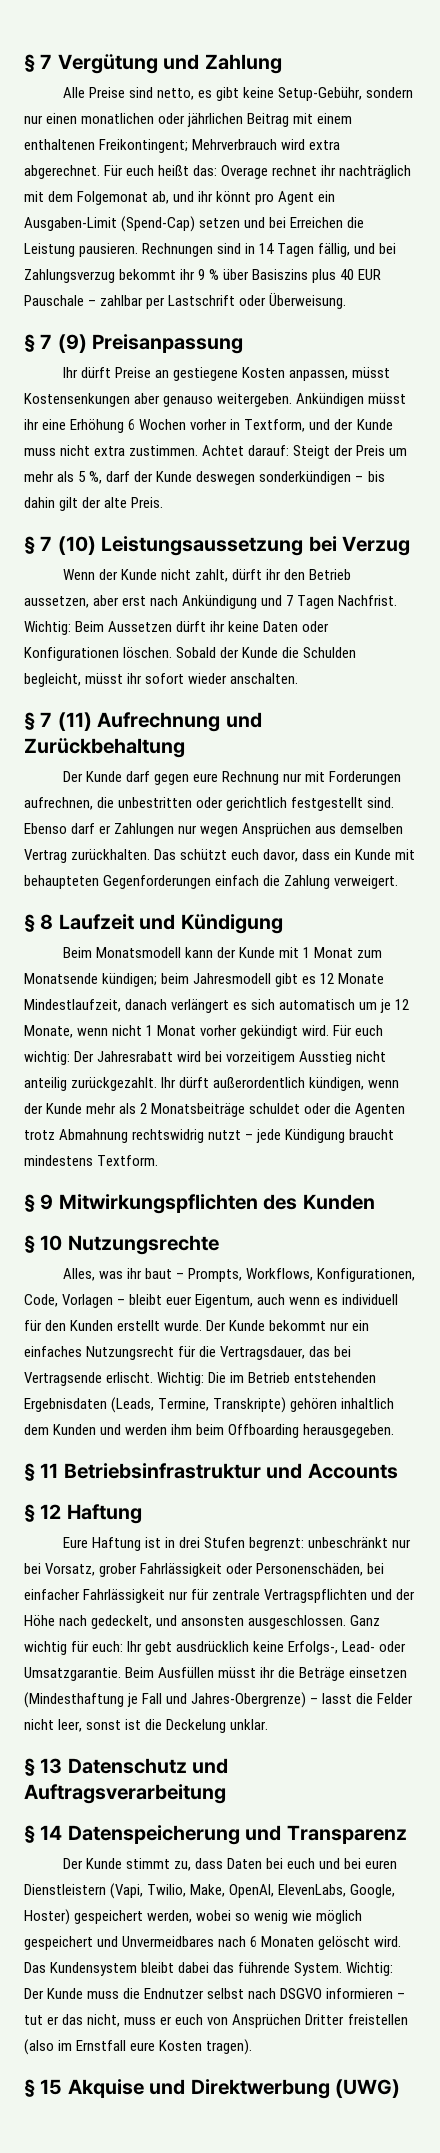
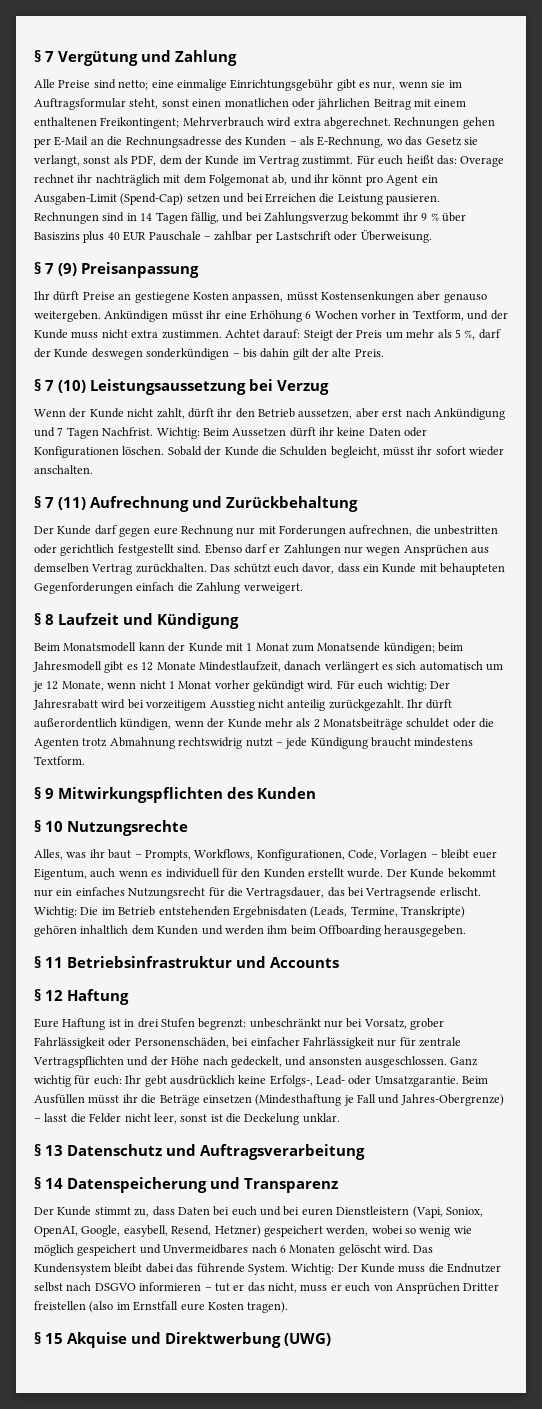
[156,87,413,101] [24,115,43,124] netto, es gibt keine Setup-Gebühr, sondern nur -> [118,79,462,91] [34,98,189,110] netto; eine einmalige Einrichtungsgebühr gibt es nur, wenn sie im Auftragsformular steht, sonst
(100, 172) none -> [394,117,495,129] [34,136,478,148] [34,155,354,167] Rechnungen gehen per E-Mail an die Rechnungsadresse des Kunden – als E-Rechnung, wo das Gesetz sie verlangt, sonst als PDF, dem der Kunde im Vertrag zustimmt.
[147,1884,396,1898] [24,1909,70,1925] Twilio, Make, OpenAI, ElevenLabs, Google, Hoster) -> [445,1207,483,1217] [34,1225,261,1237] Soniox, OpenAI, Google, easybell, Resend, Hetzner)

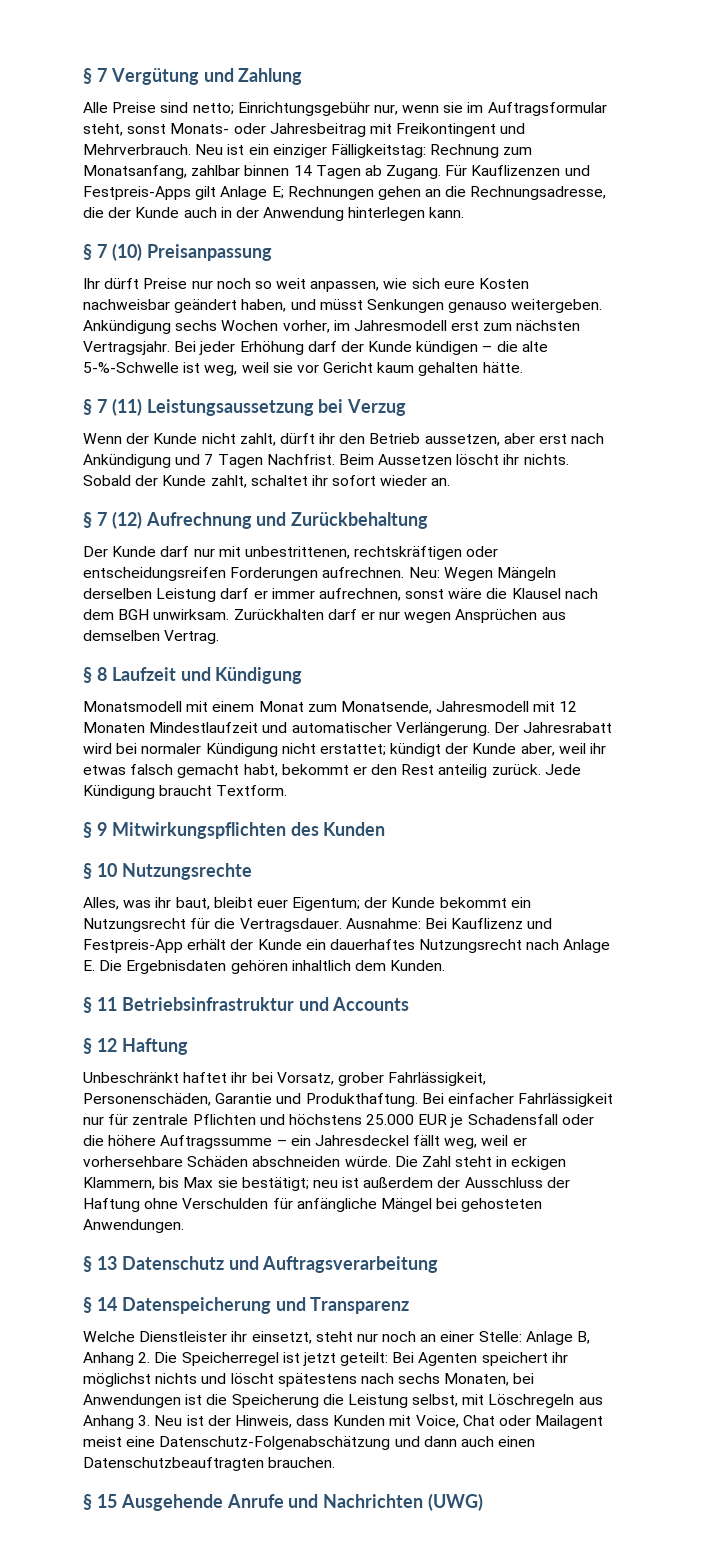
[151,79,370,91] eine einmalige Einrichtungsgebühr gibt es -> [237,102,370,116] Einrichtungsgebühr
[192,98,467,110] [34,117,495,129] [34,136,478,148] [34,155,505,167] [34,174,438,186] [34,193,440,205] [34,212,466,224] [34,230,432,243] [34,262,77,276] einen monatlichen oder jährlichen Beitrag mit einem enthaltenen Freikontingent; Mehrverbrauch wird extra abgerechnet. Rechnungen gehen per E-Mail an die Rechnungsadresse des Kunden – als E-Rechnung, wo das Gesetz sie verlangt, sonst als PDF, dem der Kunde im Vertrag zustimmt. Für euch heißt das: Overage rechnet ihr nachträglich mit dem Folgemonat ab, und ihr könnt pro Agent ein Ausgaben-Limit (Spend-Cap) setzen und bei Erreichen die Leistung pausieren. Rechnungen sind in 14 Tagen fällig, und bei Zahlungsverzug bekommt ihr 9 % über Basiszins plus 40 EUR Pauschale – zahlbar per Lastschrift oder Überweisung. // § 7 (9) -> [170,123,526,137] [83,144,533,158] [83,165,590,179] [83,186,607,200] [83,207,465,221] [83,243,142,261] Monats- oder Jahresbeitrag mit Freikontingent und Mehrverbrauch. Neu ist ein einziger Fälligkeitstag: Rechnung zum Monatsanfang, zahlbar binnen 14 Tagen ab Zugang. Für Kauflizenzen und Festpreis-Apps gilt Anlage E; Rechnungen gehen an die Rechnungsadresse, die der Kunde auch in der Anwendung hinterlegen kann. // § 7 (10)
[118,291,487,303] [34,310,508,322] [34,329,501,341] [34,348,384,360] [34,379,86,393] an gestiegene Kosten anpassen, müsst Kostensenkungen aber genauso weitergeben. Ankündigen müsst ihr eine Erhöhung 6 Wochen vorher in Textform, und der Kunde muss nicht extra zustimmen. Achtet darauf: Steigt der Preis um mehr als 5 %, darf der Kunde deswegen sonderkündigen – bis dahin gilt der alte Preis. // § 7 (10) -> [191,278,530,292] [83,299,603,313] [83,320,581,334] [83,341,548,355] [83,362,523,376] [83,398,142,416] nur noch so weit anpassen, wie sich eure Kosten nachweisbar geändert haben, und müsst Senkungen genauso weitergeben. Ankündigung sechs Wochen vorher, im Jahresmodell erst zum nächsten Vertragsjahr. Bei jeder Erhöhung darf der Kunde kündigen – die alte 5-%-Schwelle ist weg, weil sie vor Gericht kaum gehalten hätte. // § 7 (11)
[156,427,200,439] Wichtig: -> (335, 459) none
[289,427,428,437] [34,446,414,458] dürft ihr keine Daten oder Konfigurationen löschen. Sobald der Kunde die Schulden begleicht, müsst -> [456,454,569,465] [83,475,308,488] löscht ihr nichts. Sobald der Kunde zahlt, schaltet
[34,465,93,474] [34,496,86,510] anschalten. // § 7 (11) -> [431,478,451,486] [83,511,142,529] an. // § 7 (12)
[119,525,499,537] [34,544,341,556] gegen eure Rechnung nur mit Forderungen aufrechnen, die unbestritten oder gerichtlich festgestellt sind. Ebenso darf er Zahlungen -> [193,546,499,560] [83,567,556,581] [83,588,598,602] [83,609,375,620] nur mit unbestrittenen, rechtskräftigen oder entscheidungsreifen Forderungen aufrechnen. Neu: Wegen Mängeln derselben Leistung darf er immer aufrechnen, sonst wäre die Klausel nach dem BGH unwirksam. Zurückhalten darf er
[91,563,506,575] [34,582,303,594] Vertrag zurückhalten. Das schützt euch davor, dass ein Kunde mit behaupteten Gegenforderungen einfach die Zahlung verweigert. -> [164,630,220,644] Vertrag.
[34,642,464,654] [33,661,504,673] [33,680,450,692] [33,699,453,711] [34,718,495,730] [34,737,308,749] Beim Monatsmodell kann der Kunde mit 1 Monat zum Monatsende kündigen; beim Jahresmodell gibt es 12 Monate Mindestlaufzeit, danach verlängert es sich automatisch um je 12 Monate, wenn nicht 1 Monat vorher gekündigt wird. Für euch wichtig: Der Jahresrabatt wird bei vorzeitigem Ausstieg nicht anteilig zurückgezahlt. Ihr dürft außerordentlich kündigen, wenn der Kunde mehr als 2 Monatsbeiträge schuldet oder die Agenten trotz Abmahnung rechtswidrig nutzt – jede -> [83,701,578,714] [83,722,613,736] [83,743,607,757] [83,764,581,778] Monatsmodell mit einem Monat zum Monatsende, Jahresmodell mit 12 Monaten Mindestlaufzeit und automatischer Verlängerung. Der Jahresrabatt wird bei normaler Kündigung nicht erstattet; kündigt der Kunde aber, weil ihr etwas falsch gemacht habt, bekommt er den Rest anteilig zurück. Jede
[414,737,474,747] mindestens -> (213, 790) none
[108,849,497,861] [34,868,496,880] [34,887,481,899] [34,906,465,918] [34,925,467,937] baut – Prompts, Workflows, Konfigurationen, Code, Vorlagen – bleibt euer Eigentum, auch wenn es individuell für den Kunden erstellt wurde. Der Kunde bekommt nur ein einfaches Nutzungsrecht für die Vertragsdauer, das bei Vertragsende erlischt. Wichtig: Die im Betrieb entstehenden Ergebnisdaten (Leads, Termine, Transkripte) gehören inhaltlich dem Kunden und werden ihm beim Offboarding herausgegeben. -> [175,897,531,911] [83,918,553,932] [83,939,611,953] [83,960,446,974] baut, bleibt euer Eigentum; der Kunde bekommt ein Nutzungsrecht für die Vertragsdauer. Ausnahme: Bei Kauflizenz und Festpreis-App erhält der Kunde ein dauerhaftes Nutzungsrecht nach Anlage E. Die Ergebnisdaten gehören inhaltlich dem Kunden.
[34,1018,445,1030] [34,1037,249,1049] Eure Haftung ist in drei Stufen begrenzt: unbeschränkt nur bei Vorsatz, grober Fahrlässigkeit oder Personenschäden, bei -> [83,1072,487,1086] [83,1093,444,1107] Unbeschränkt haftet ihr bei Vorsatz, grober Fahrlässigkeit, Personenschäden, Garantie und Produkthaftung. Bei
[33,1056,479,1068] [34,1075,489,1087] [34,1094,504,1106] [34,1113,340,1125] Vertragspflichten und der Höhe nach gedeckelt, und ansonsten ausgeschlossen. Ganz wichtig für euch: Ihr gebt ausdrücklich keine Erfolgs-, Lead- oder Umsatzgarantie. Beim Ausfüllen müsst ihr die Beträge einsetzen (Mindesthaftung je Fall und Jahres-Obergrenze) – lasst die Felder nicht leer, sonst ist die Deckelung unklar. -> [192,1114,594,1128] [83,1135,527,1149] [83,1156,567,1170] [83,1177,570,1191] [83,1198,543,1212] [83,1219,184,1233] Pflichten und höchstens 25.000 EUR je Schadensfall oder die höhere Auftragssumme – ein Jahresdeckel fällt weg, weil er vorhersehbare Schäden abschneiden würde. Die Zahl steht in eckigen Klammern, bis Max sie bestätigt; neu ist außerdem der Ausschluss der Haftung ohne Verschulden für anfängliche Mängel bei gehosteten Anwendungen.
[34,1206,483,1218] [34,1225,472,1237] [34,1244,434,1256] [34,1263,502,1275] [34,1282,500,1294] [34,1301,289,1313] [34,1332,281,1348] Der Kunde stimmt zu, dass Daten bei euch und bei euren Dienstleistern (Vapi, Soniox, OpenAI, Google, easybell, Resend, Hetzner) gespeichert werden, wobei so wenig wie möglich gespeichert und Unvermeidbares nach 6 Monaten gelöscht wird. Das Kundensystem bleibt dabei das führende System. Wichtig: Der Kunde muss die Endnutzer selbst nach DSGVO informieren – tut er das nicht, muss er euch von Ansprüchen Dritter freistellen (also im Ernstfall eure Kosten tragen). // § 15 Akquise und Direktwerbung -> [83,1331,591,1345] [83,1352,568,1366] [83,1373,535,1387] [83,1394,603,1408] [83,1415,604,1429] [83,1436,536,1450] [83,1457,336,1471] [83,1494,424,1511] Welche Dienstleister ihr einsetzt, steht nur noch an einer Stelle: Anlage B, Anhang 2. Die Speicherregel ist jetzt geteilt: Bei Agenten speichert ihr möglichst nichts und löscht spätestens nach sechs Monaten, bei Anwendungen ist die Speicherung die Leistung selbst, mit Löschregeln aus Anhang 3. Neu ist der Hinweis, dass Kunden mit Voice, Chat oder Mailagent meist eine Datenschutz-Folgenabschätzung und dann auch einen Datenschutzbeauftragten brauchen. // § 15 Ausgehende Anrufe und Nachrichten

